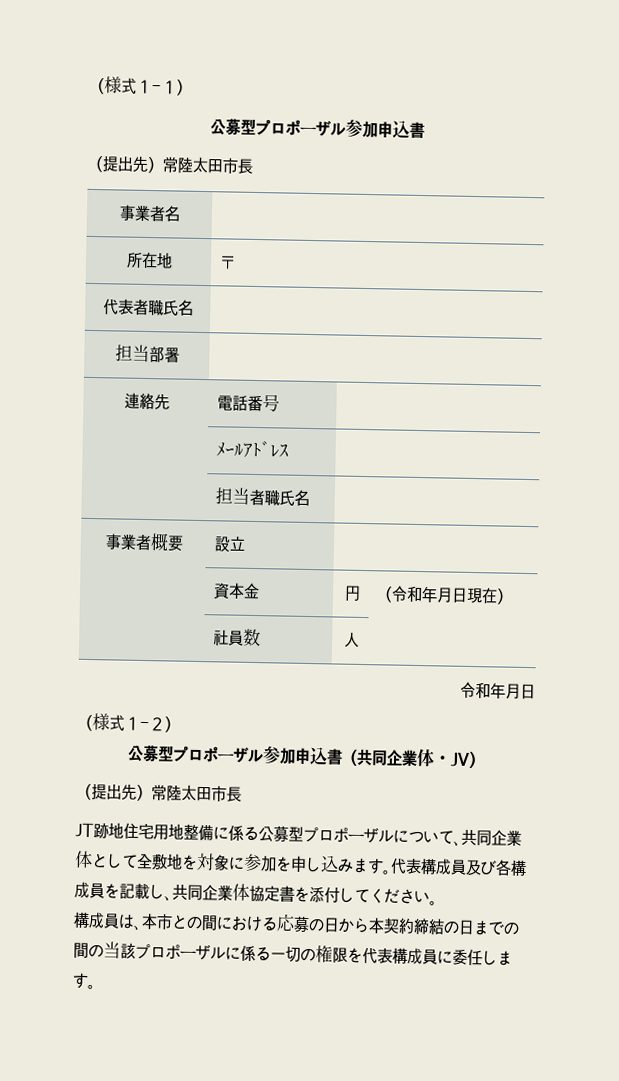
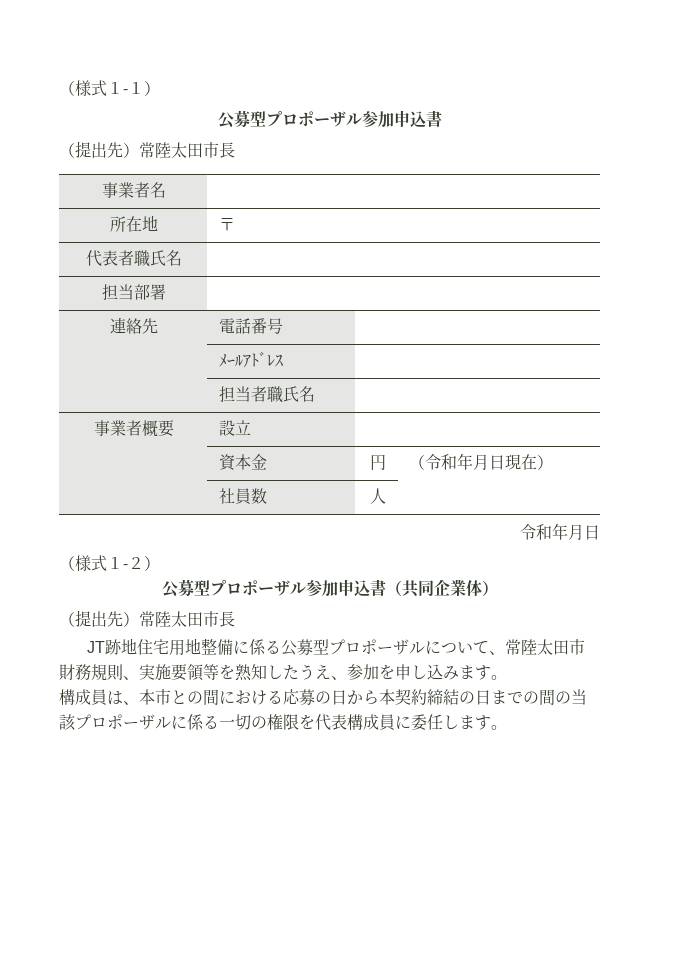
[432,752,470,767] ・JV -> (482, 588) none
[461,829,522,847] [74,850,245,871] 共同企業体として全敷地を対象に -> [504,639,585,655] [59,664,347,681] 常陸太田市財務規則、実施要領等を熟知したうえ、
[390,857,527,877] [74,881,438,906] 代表構成員及び各構成員を記載し、共同企業体協定書を添付してください。 -> (507, 677) none

